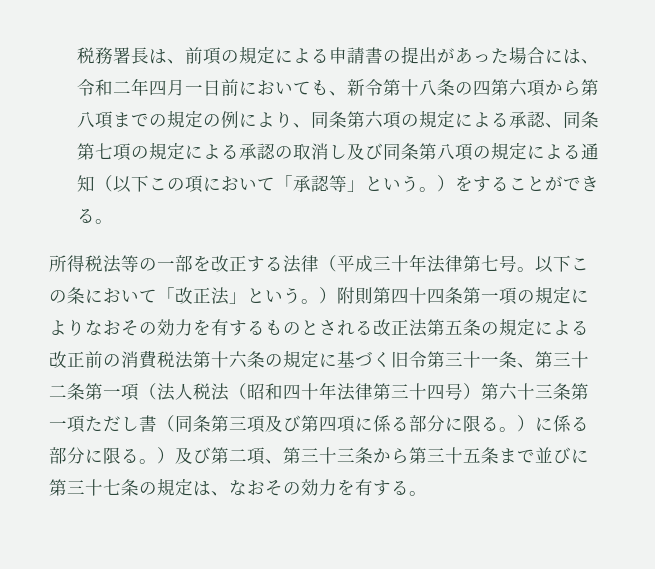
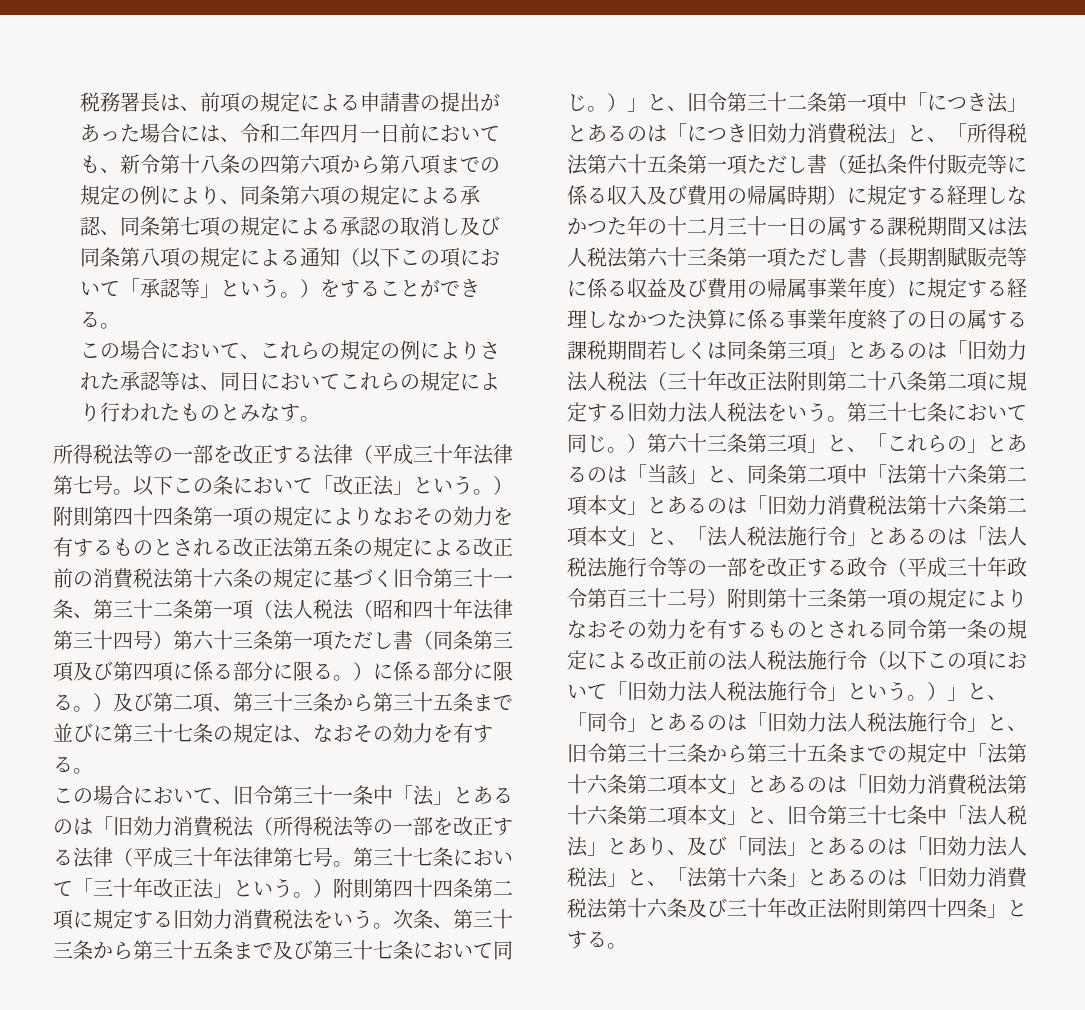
(114, 221) none -> [79,340,500,360] [79,371,500,391] [79,402,320,422] // この場合において、これらの規定の例によりされた承認等は、同日においてこれらの規定により行われたものとみなす。
(427, 493) none -> [53,785,513,806] [53,816,513,837] [53,847,513,868] [53,878,513,899] [53,909,513,930] [53,940,513,960] [567,92,1027,113] [567,123,1027,144] [567,154,1027,175] [567,185,1027,206] [567,216,1028,237] [567,247,1027,268] [567,277,1027,299] [567,308,1027,330] [567,340,1027,361] [567,371,1027,392] [567,402,1027,423] [567,433,1027,454] [567,464,1027,485] [567,495,1027,516] [567,526,1027,547] [567,557,1027,578] [567,588,1027,609] [567,619,1027,639] [567,650,1027,671] [567,681,1007,702] [567,712,1027,733] [567,743,1027,764] [567,774,1027,795] [567,805,1027,826] [567,836,1027,857] [567,867,1028,888] [567,898,1027,919] [567,931,627,949] // この場合において、旧令第三十一条中「法」とあるのは「旧効力消費税法（所得税法等の一部を改正する法律（平成三十年法律第七号。第三十七条において「三十年改正法」という。）附則第四十四条第二項に規定する旧効力消費税法をいう。次条、第三十三条から第三十五条まで及び第三十七条において同じ。）」と、旧令第三十二条第一項中「につき法」とあるのは「につき旧効力消費税法」と、「所得税法第六十五条第一項ただし書（延払条件付販売等に係る収入及び費用の帰属時期）に規定する経理しなかつた年の十二月三十一日の属する課税期間又は法人税法第六十三条第一項ただし書（長期割賦販売等に係る収益及び費用の帰属事業年度）に規定する経理しなかつた決算に係る事業年度終了の日の属する課税期間若しくは同条第三項」とあるのは「旧効力法人税法（三十年改正法附則第二十八条第二項に規定する旧効力法人税法をいう。第三十七条において同じ。）第六十三条第三項」と、「これらの」とあるのは「当該」と、同条第二項中「法第十六条第二項本文」とあるのは「旧効力消費税法第十六条第二項本文」と、「法人税法施行令」とあるのは「法人税法施行令等の一部を改正する政令（平成三十年政令第百三十二号）附則第十三条第一項の規定によりなおその効力を有するものとされる同令第一条の規定による改正前の法人税法施行令（以下この項において「旧効力法人税法施行令」という。）」と、「同令」とあるのは「旧効力法人税法施行令」と、旧令第三十三条から第三十五条までの規定中「法第十六条第二項本文」とあるのは「旧効力消費税法第十六条第二項本文」と、旧令第三十七条中「法人税法」とあり、及び「同法」とあるのは「旧効力法人税法」と、「法第十六条」とあるのは「旧効力消費税法第十六条及び三十年改正法附則第四十四条」とする。

